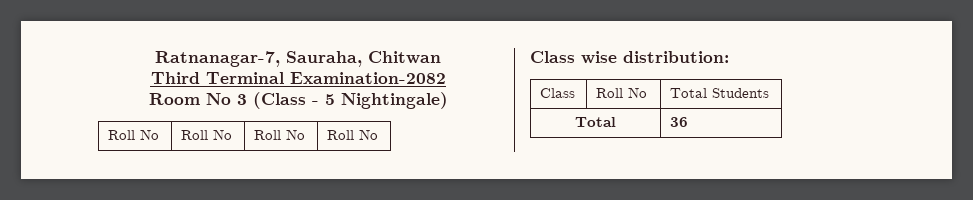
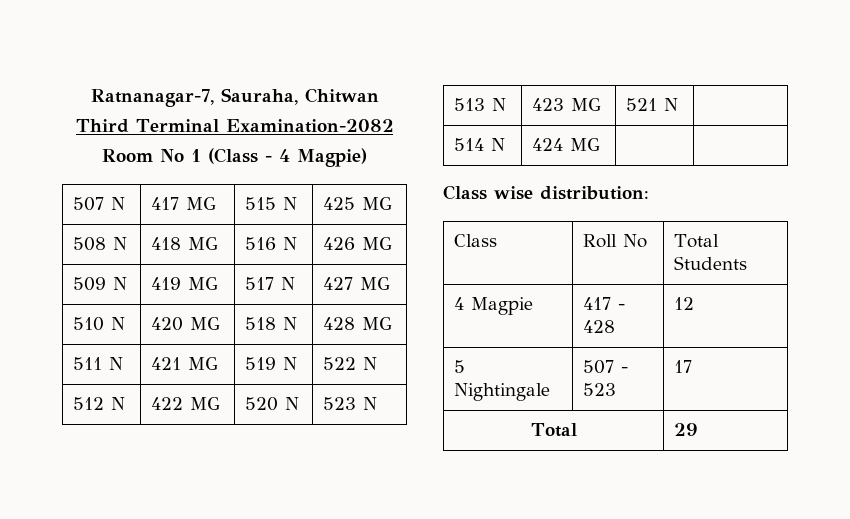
[236,94,247,105] 3 -> [191,149,201,162] 1
[324,92,448,109] [108,129,160,140] [181,129,233,140] [254,129,306,140] [327,129,379,140] 5 Nightingale) // Roll No | Roll No | Roll No | Roll No -> [279,148,367,167] [73,197,126,211] [151,197,217,210] [245,197,298,210] [323,197,393,210] [73,237,128,251] [151,237,219,250] [245,237,298,250] [323,237,393,250] [73,277,128,291] [151,277,219,290] [245,277,296,290] [323,277,391,290] [73,317,126,331] [151,317,221,331] [245,317,298,330] [323,317,393,330] [73,357,124,370] [151,357,219,370] [245,357,298,370] [323,357,378,370] [73,397,126,410] [151,397,221,410] [245,397,300,411] [323,397,378,410] [454,98,507,111] [532,98,602,111] [626,98,679,111] [454,138,506,151] [532,138,601,151] 4 Magpie) // 507 N | 417 MG | 515 N | 425 MG // 508 N | 418 MG | 516 N | 426 MG // 509 N | 419 MG | 517 N | 427 MG // 510 N | 420 MG | 518 N | 428 MG // 511 N | 421 MG | 519 N | 522 N // 512 N | 422 MG | 520 N | 523 N // 513 N | 423 MG | 521 N | // 514 N | 424 MG | |
(770, 93) none -> [454,297,534,315] [583,297,626,310] [583,320,616,333] [674,297,695,310] [454,360,466,373] [454,383,551,401] [583,360,629,374] [583,383,617,396] [674,360,693,373] // 4 Magpie | 417 - 428 | 12 // 5 Nightingale | 507 - 523 | 17
[670,117,689,127] 36 -> [674,423,699,436] 29

